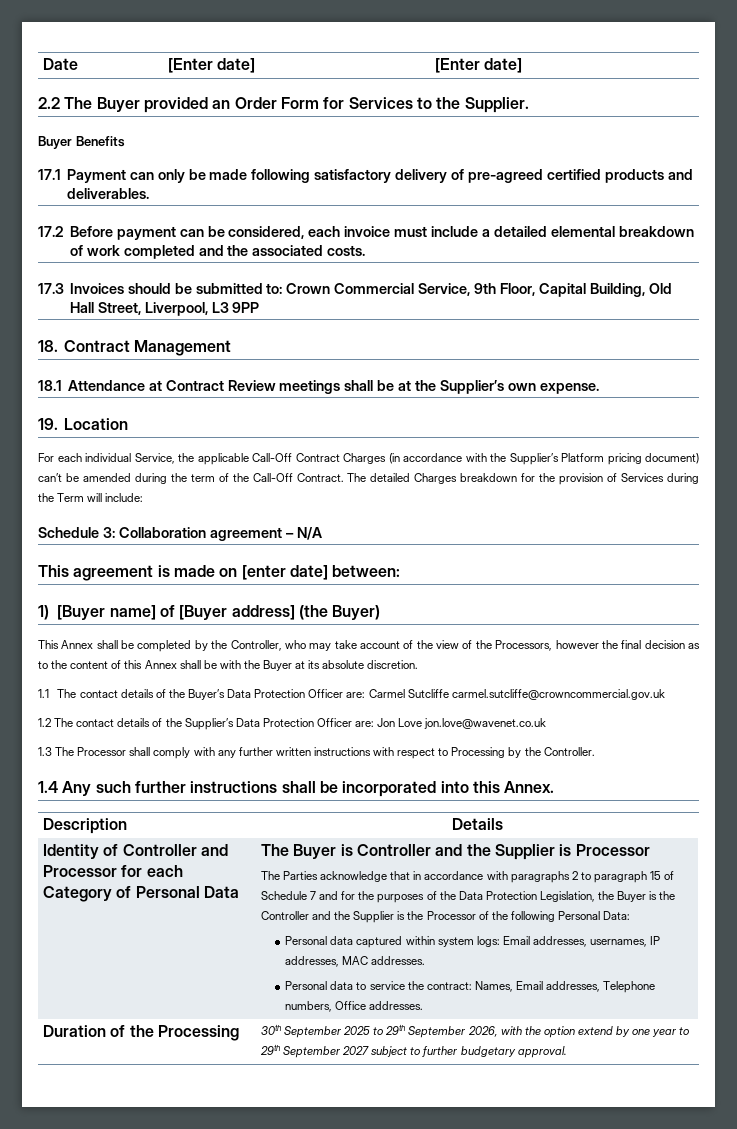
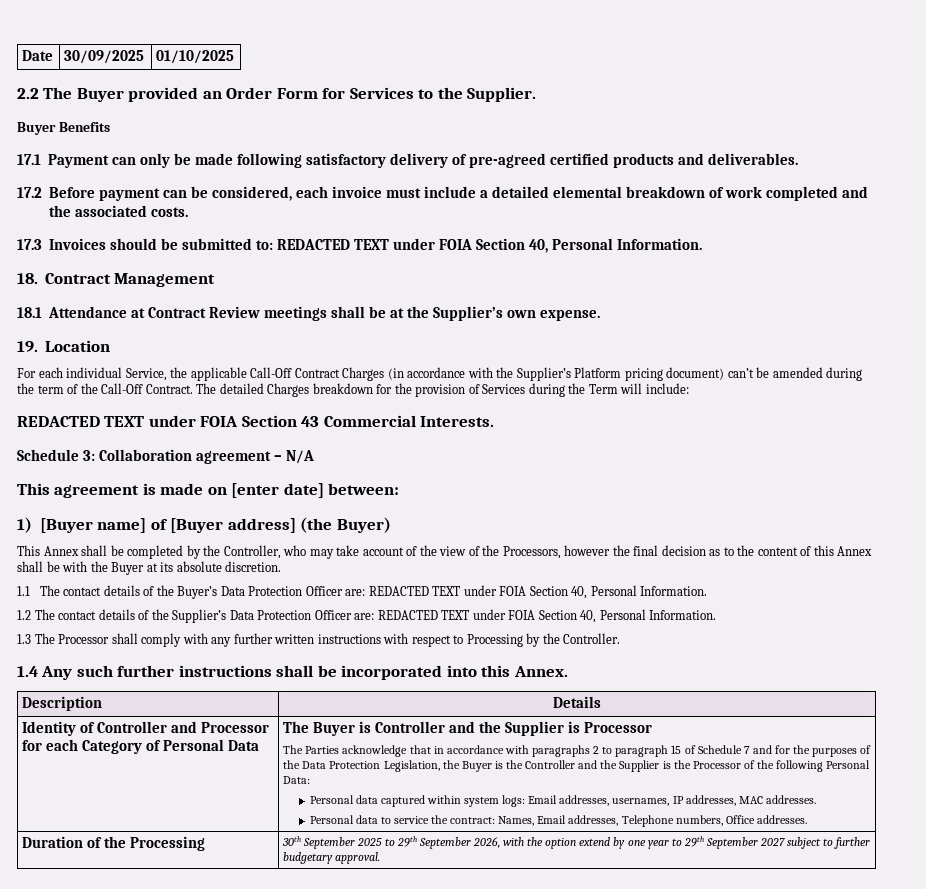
[167,58,256,73] [434,58,523,73] [Enter date] | [Enter date] -> [64,50,145,64] [156,50,235,64] 30/09/2025 | 01/10/2025
[286,283,672,297] [69,302,260,316] Crown Commercial Service, 9th Floor, Capital Building, Old Hall Street, Liverpool, L3 9PP -> [276,238,703,253] REDACTED TEXT under FOIA Section 40, Personal Information.
(144, 497) none -> [17,415,495,427] // REDACTED TEXT under FOIA Section 43 Commercial Interests.
[368,689,665,700] Carmel Sutcliffe carmel.sutcliffe@crowncommercial.gov.uk -> [368,585,708,599] REDACTED TEXT under FOIA Section 40, Personal Information.
[377,718,547,729] Jon Love jon.love@wavenet.co.uk -> [377,609,717,623] REDACTED TEXT under FOIA Section 40, Personal Information.

